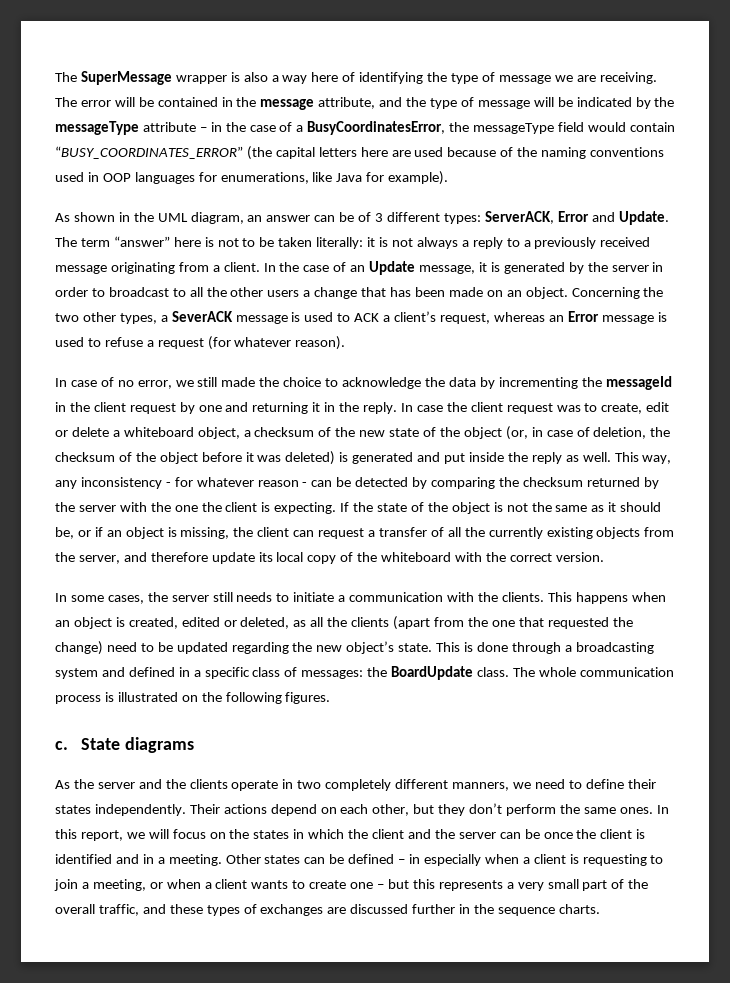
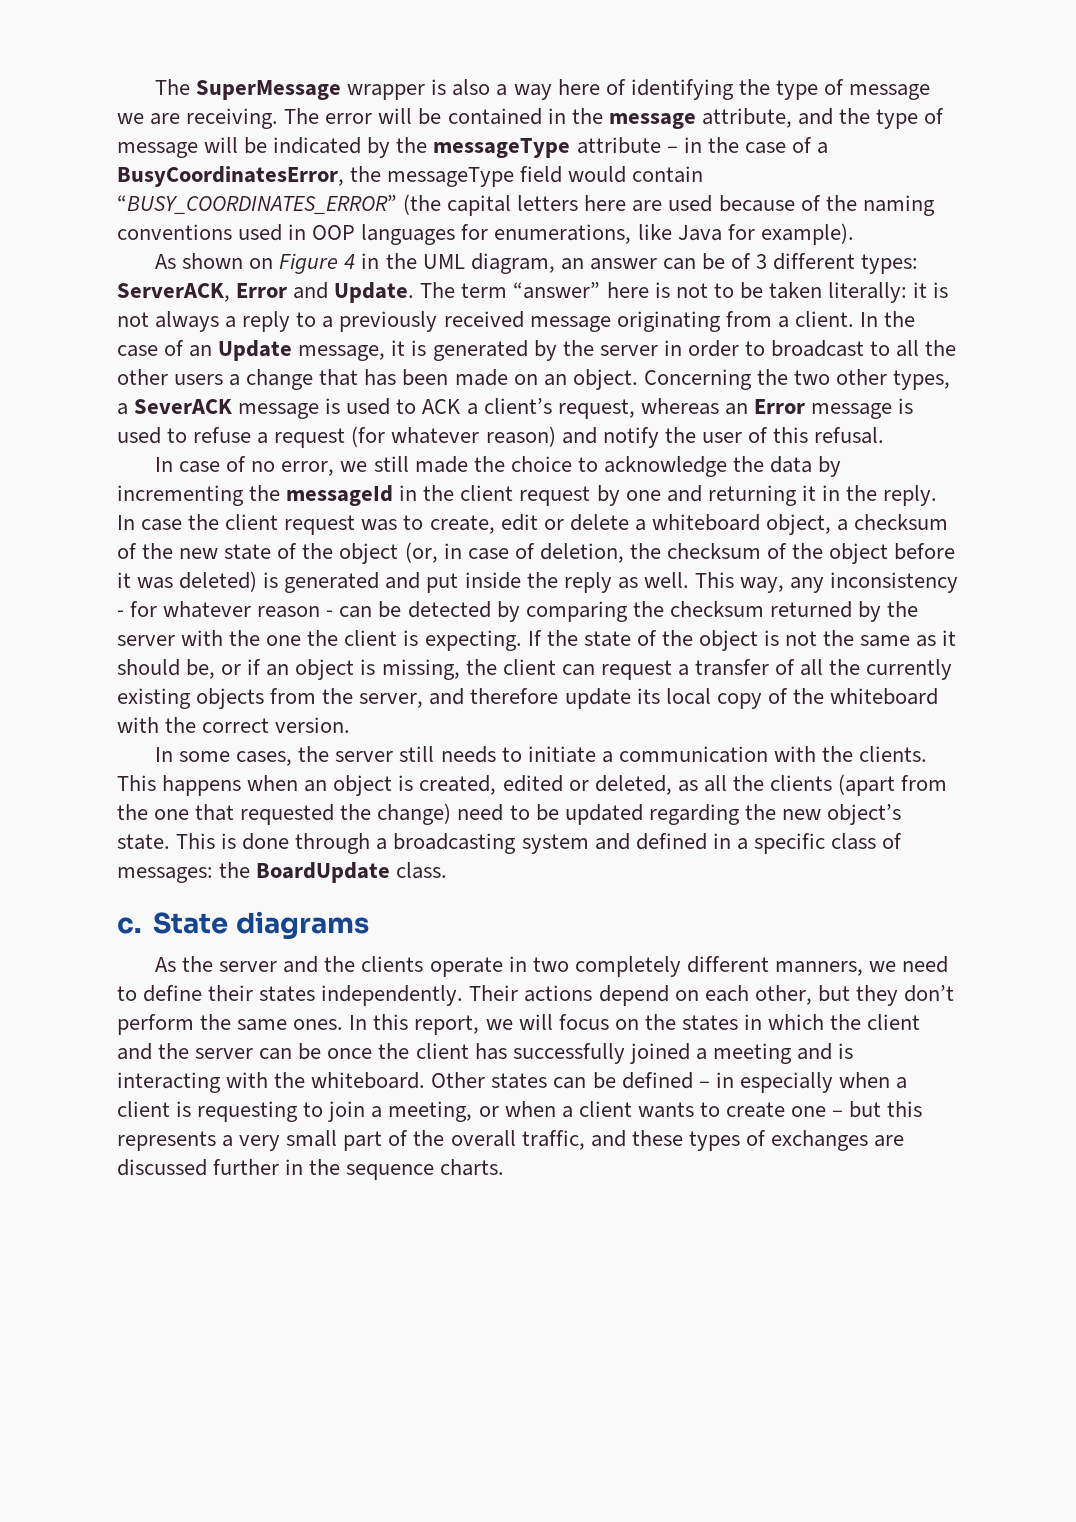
(115, 217) none -> [249,253,356,274] on Figure 4
[295,336,346,350] reason). -> [485,426,885,448] reason) and notify the user of this refusal.
[512,667,674,677] [55,692,331,704] The whole communication process is illustrated on the following figures. -> (448, 870) none
[636,829,646,839] [55,854,222,866] is identified and in a meeting. -> [474,1043,854,1064] [117,1072,426,1093] has successfully joined a meeting and is interacting with the whiteboard.

